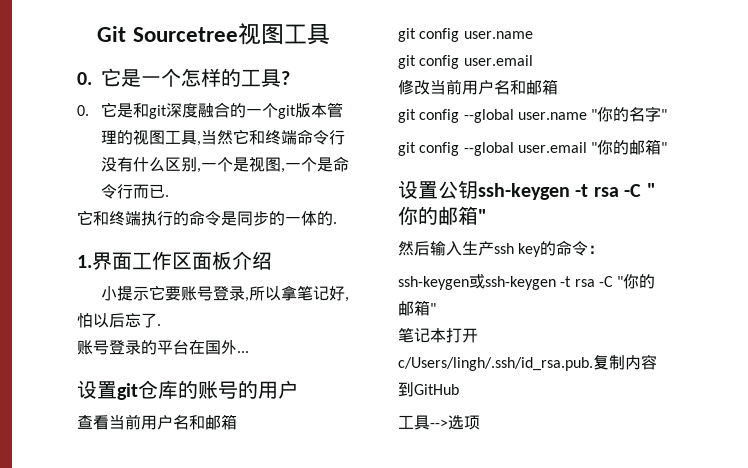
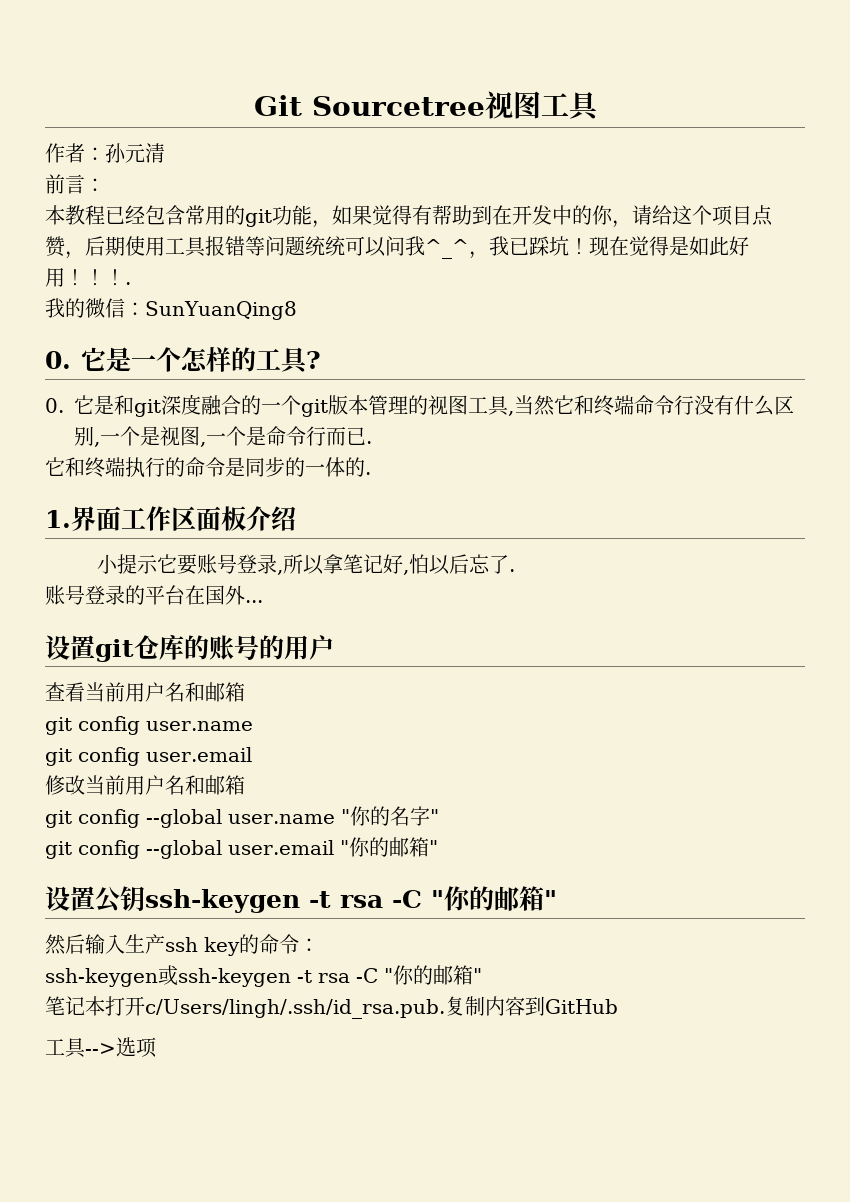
(330, 34) none -> [45,143,165,163] [45,174,105,194] [45,205,773,228] [45,236,749,259] [45,268,131,287] [45,298,297,320] // 作者：孙元清 // 前言： // 本教程已经包含常用的git功能，如果觉得有帮助到在开发中的你，请给这个项目点赞，后期使用工具报错等问题统统可以问我^_^，我已踩坑！现在觉得是如此好用！！！. // 我的微信：SunYuanQing8

